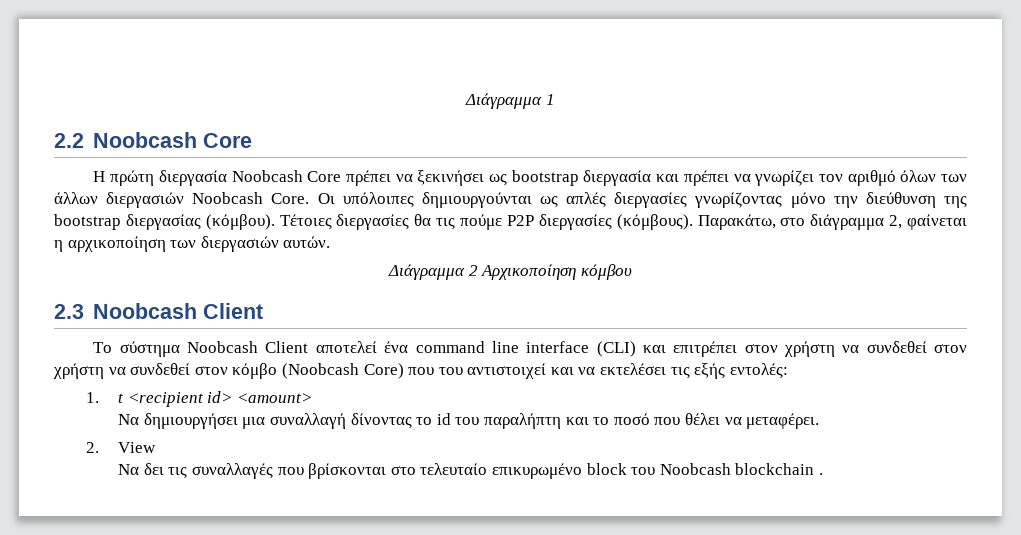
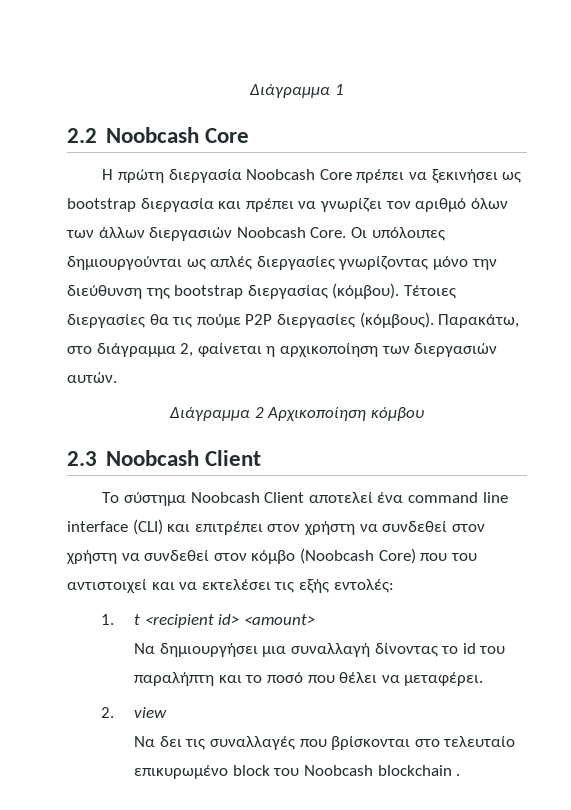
[118,442,157,453] View -> [134,707,168,718] view

